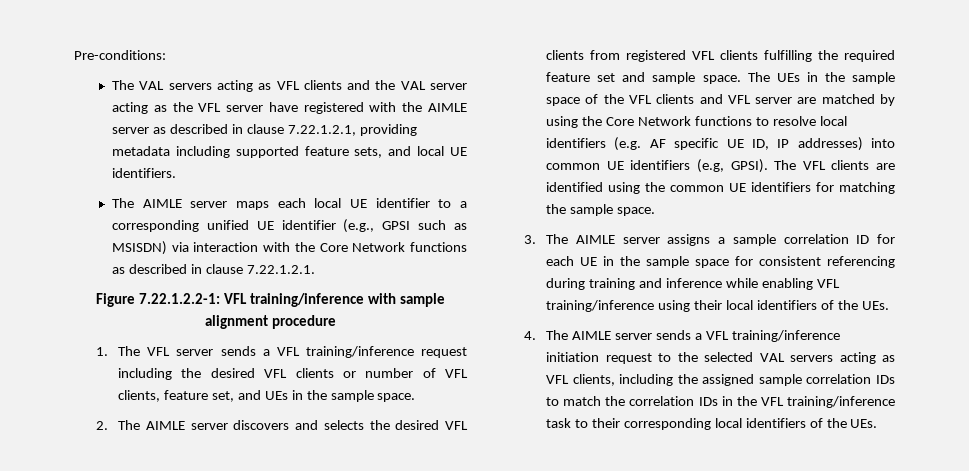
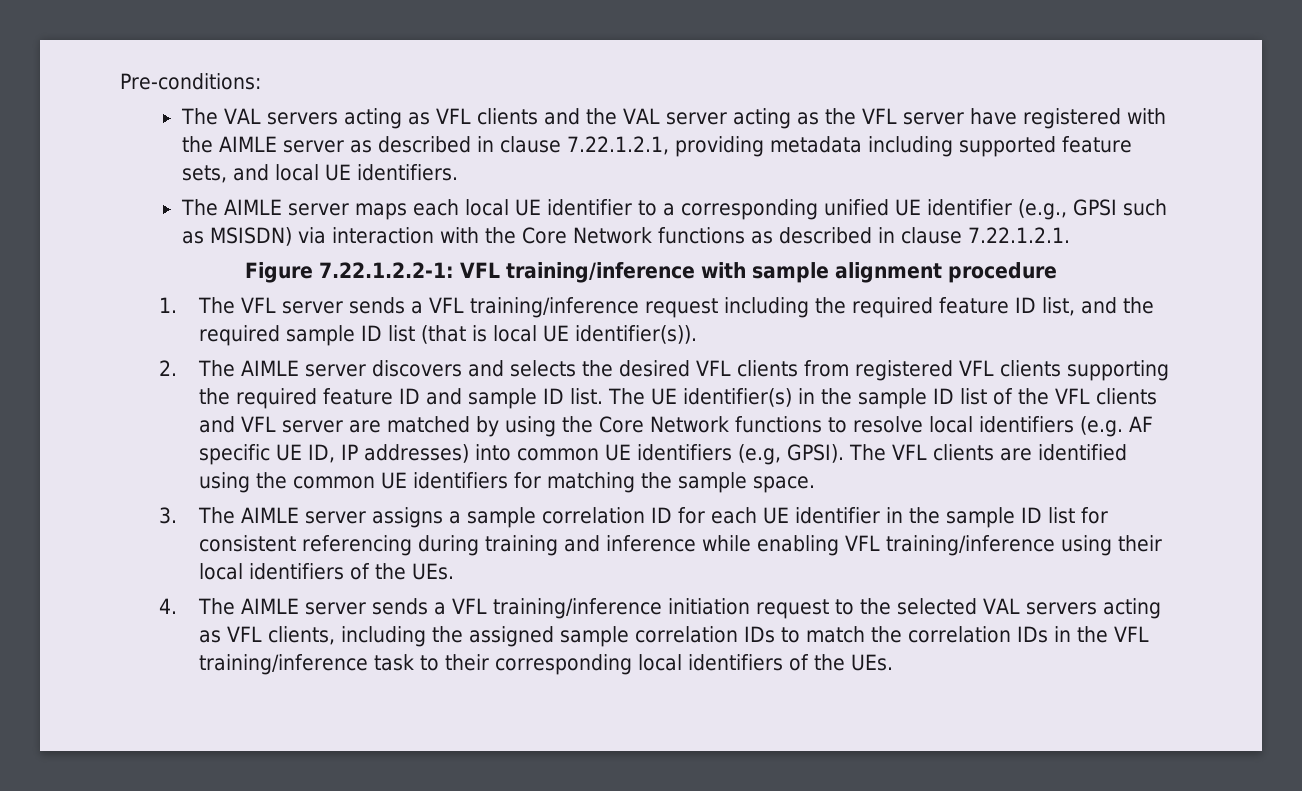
[210,368,468,378] [118,390,416,402] desired VFL clients or number of VFL clients, feature set, and UEs in the sample space. -> [851,297,1154,318] [198,325,697,346] required feature ID list, and the required sample ID list (that is local UE identifier(s)).
[764,50,895,62] [546,72,616,82] fulfilling the required feature set -> [1066,360,1169,381] [198,388,420,409] supporting the required feature ID
[702,72,895,84] [546,97,581,106] space. The UEs in the sample space -> [542,388,987,409] ID list. The UE identifier(s) in the sample ID list
[603,256,730,268] in the sample space -> [794,507,1075,528] identifier in the sample ID list

